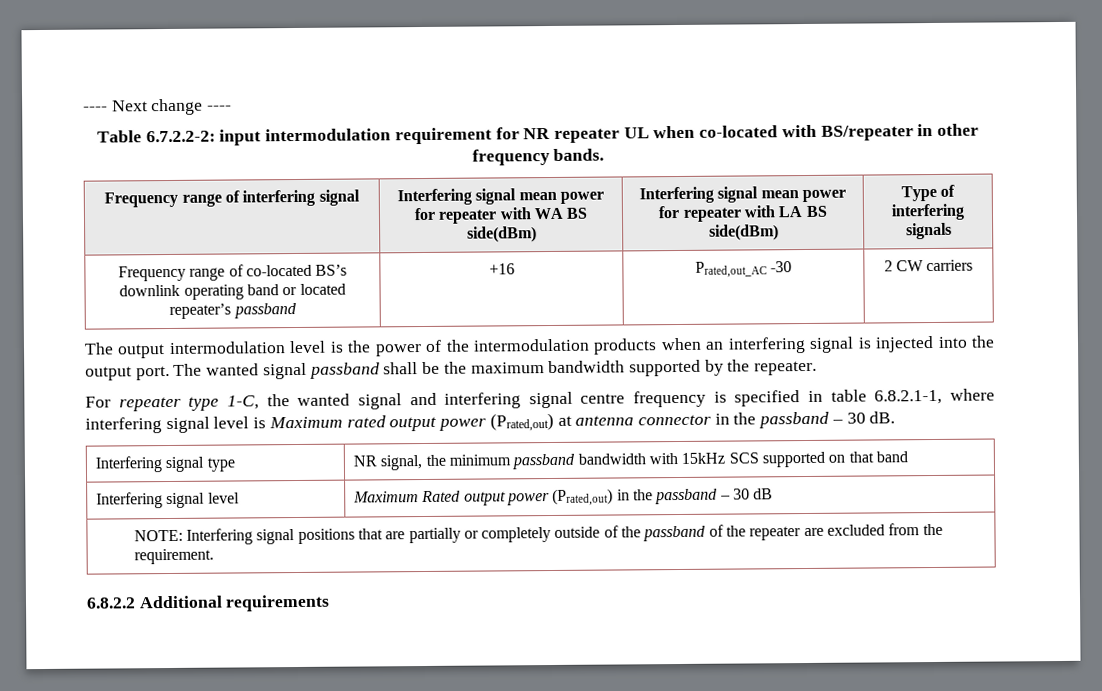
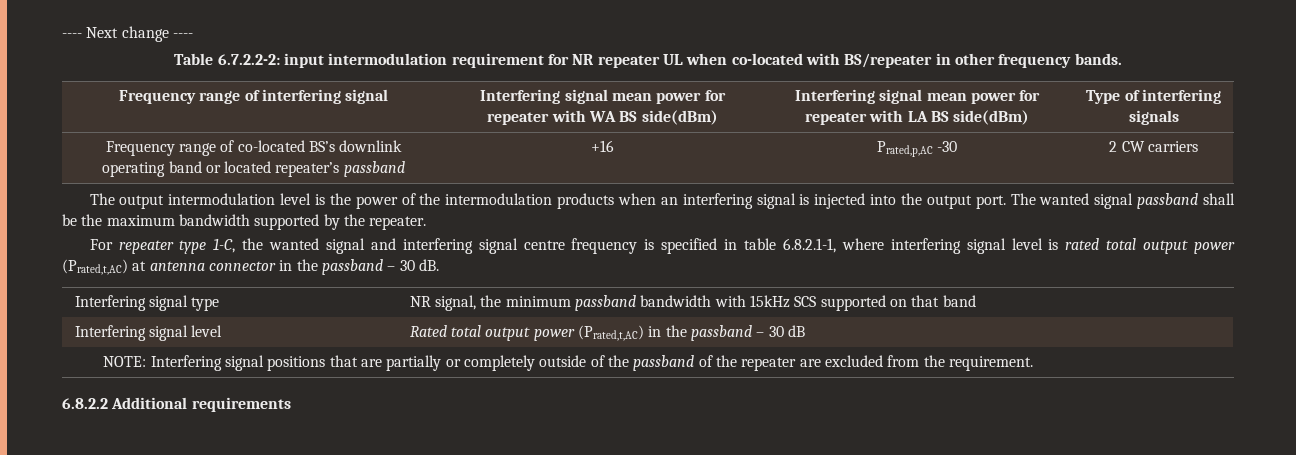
[694,261,767,278] Prated,out_AC -> [876,141,933,157] Prated,p,AC
[268,412,554,432] Maximum rated output power (Prated,out) -> [1065,238,1235,254] [62,259,128,275] rated total output power (Prated,t,AC)
[353,488,614,506] Maximum Rated output power (Prated,out) -> [409,325,644,341] Rated total output power (Prated,t,AC)

